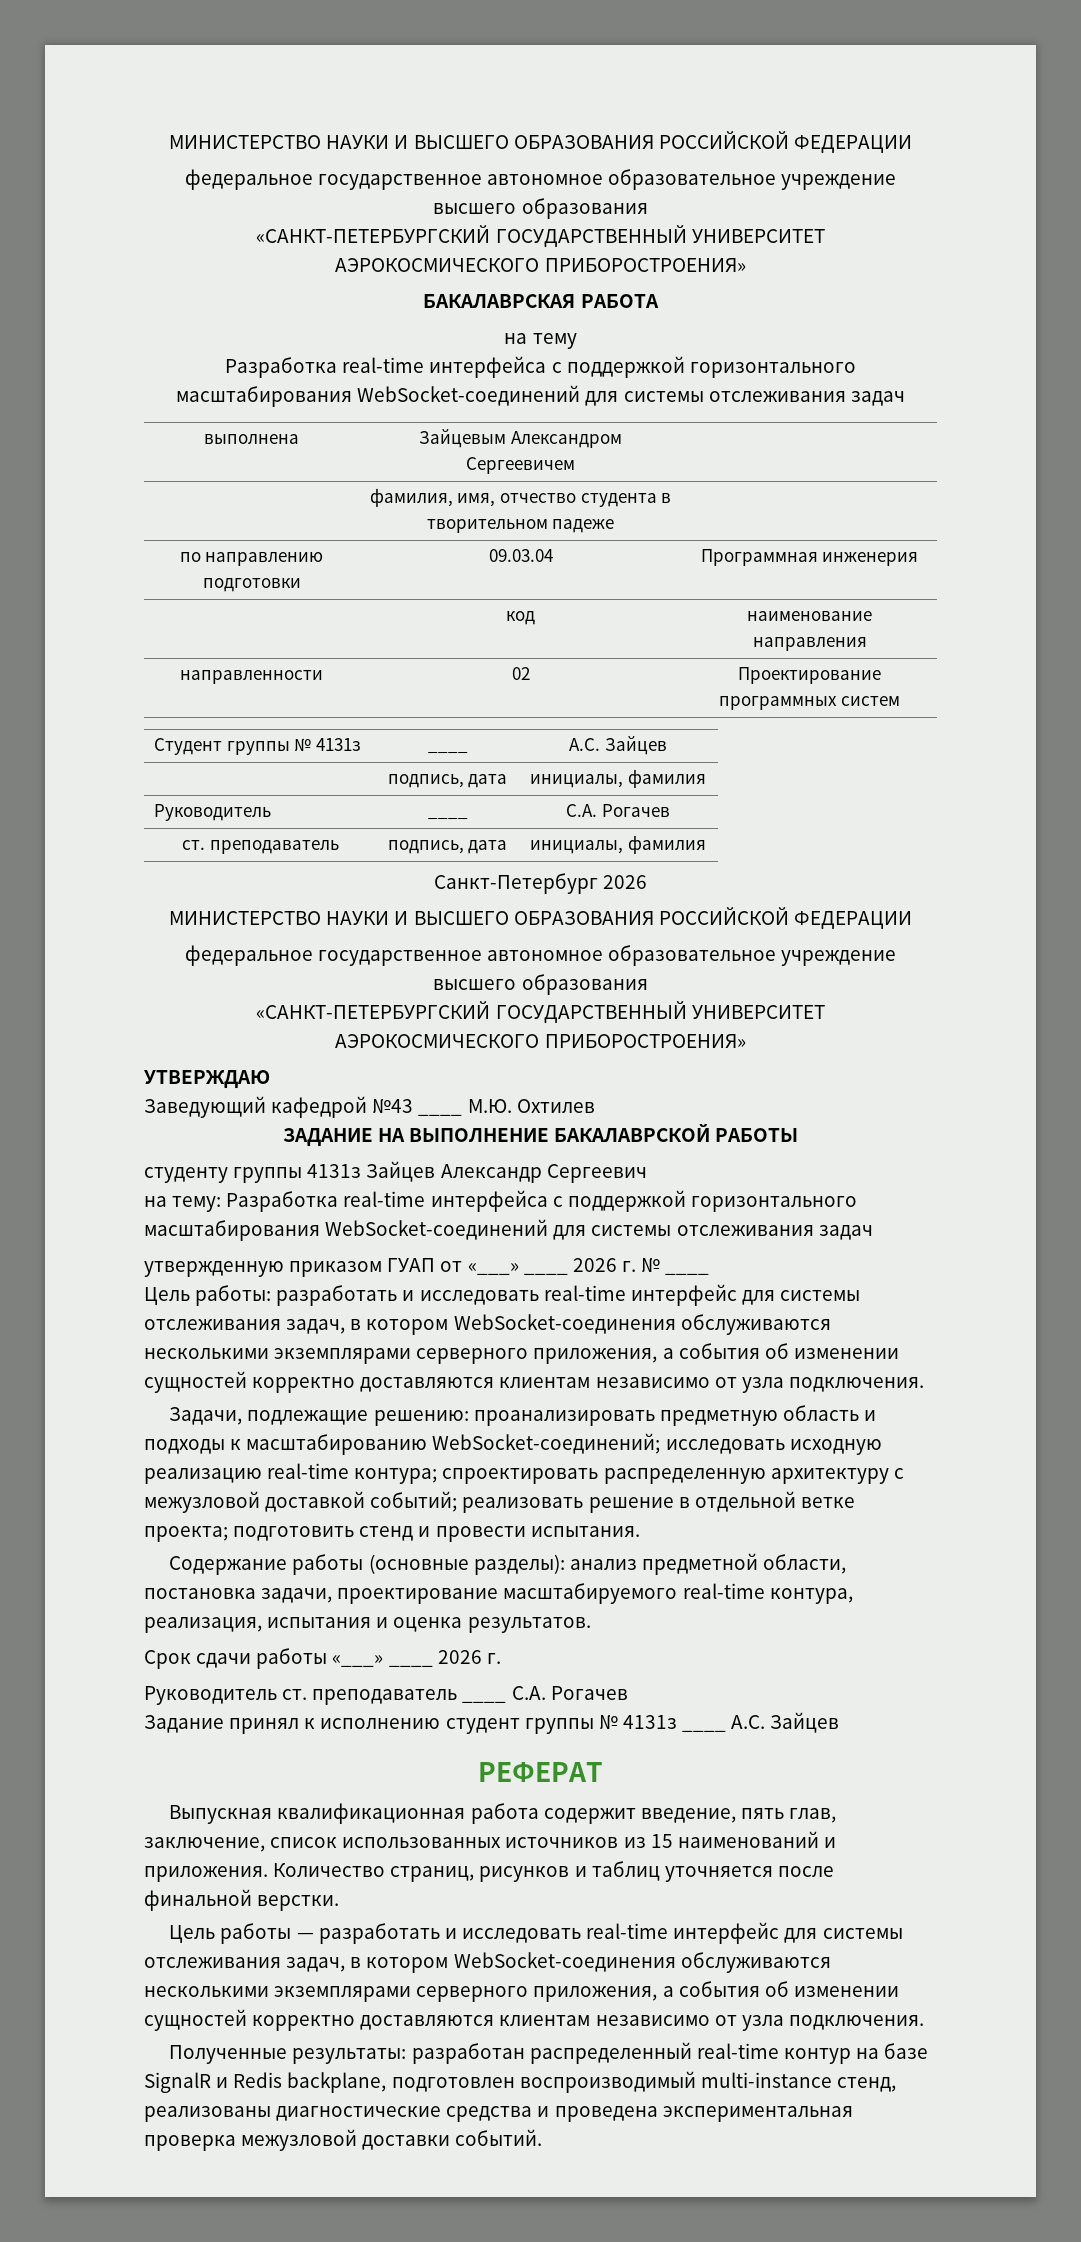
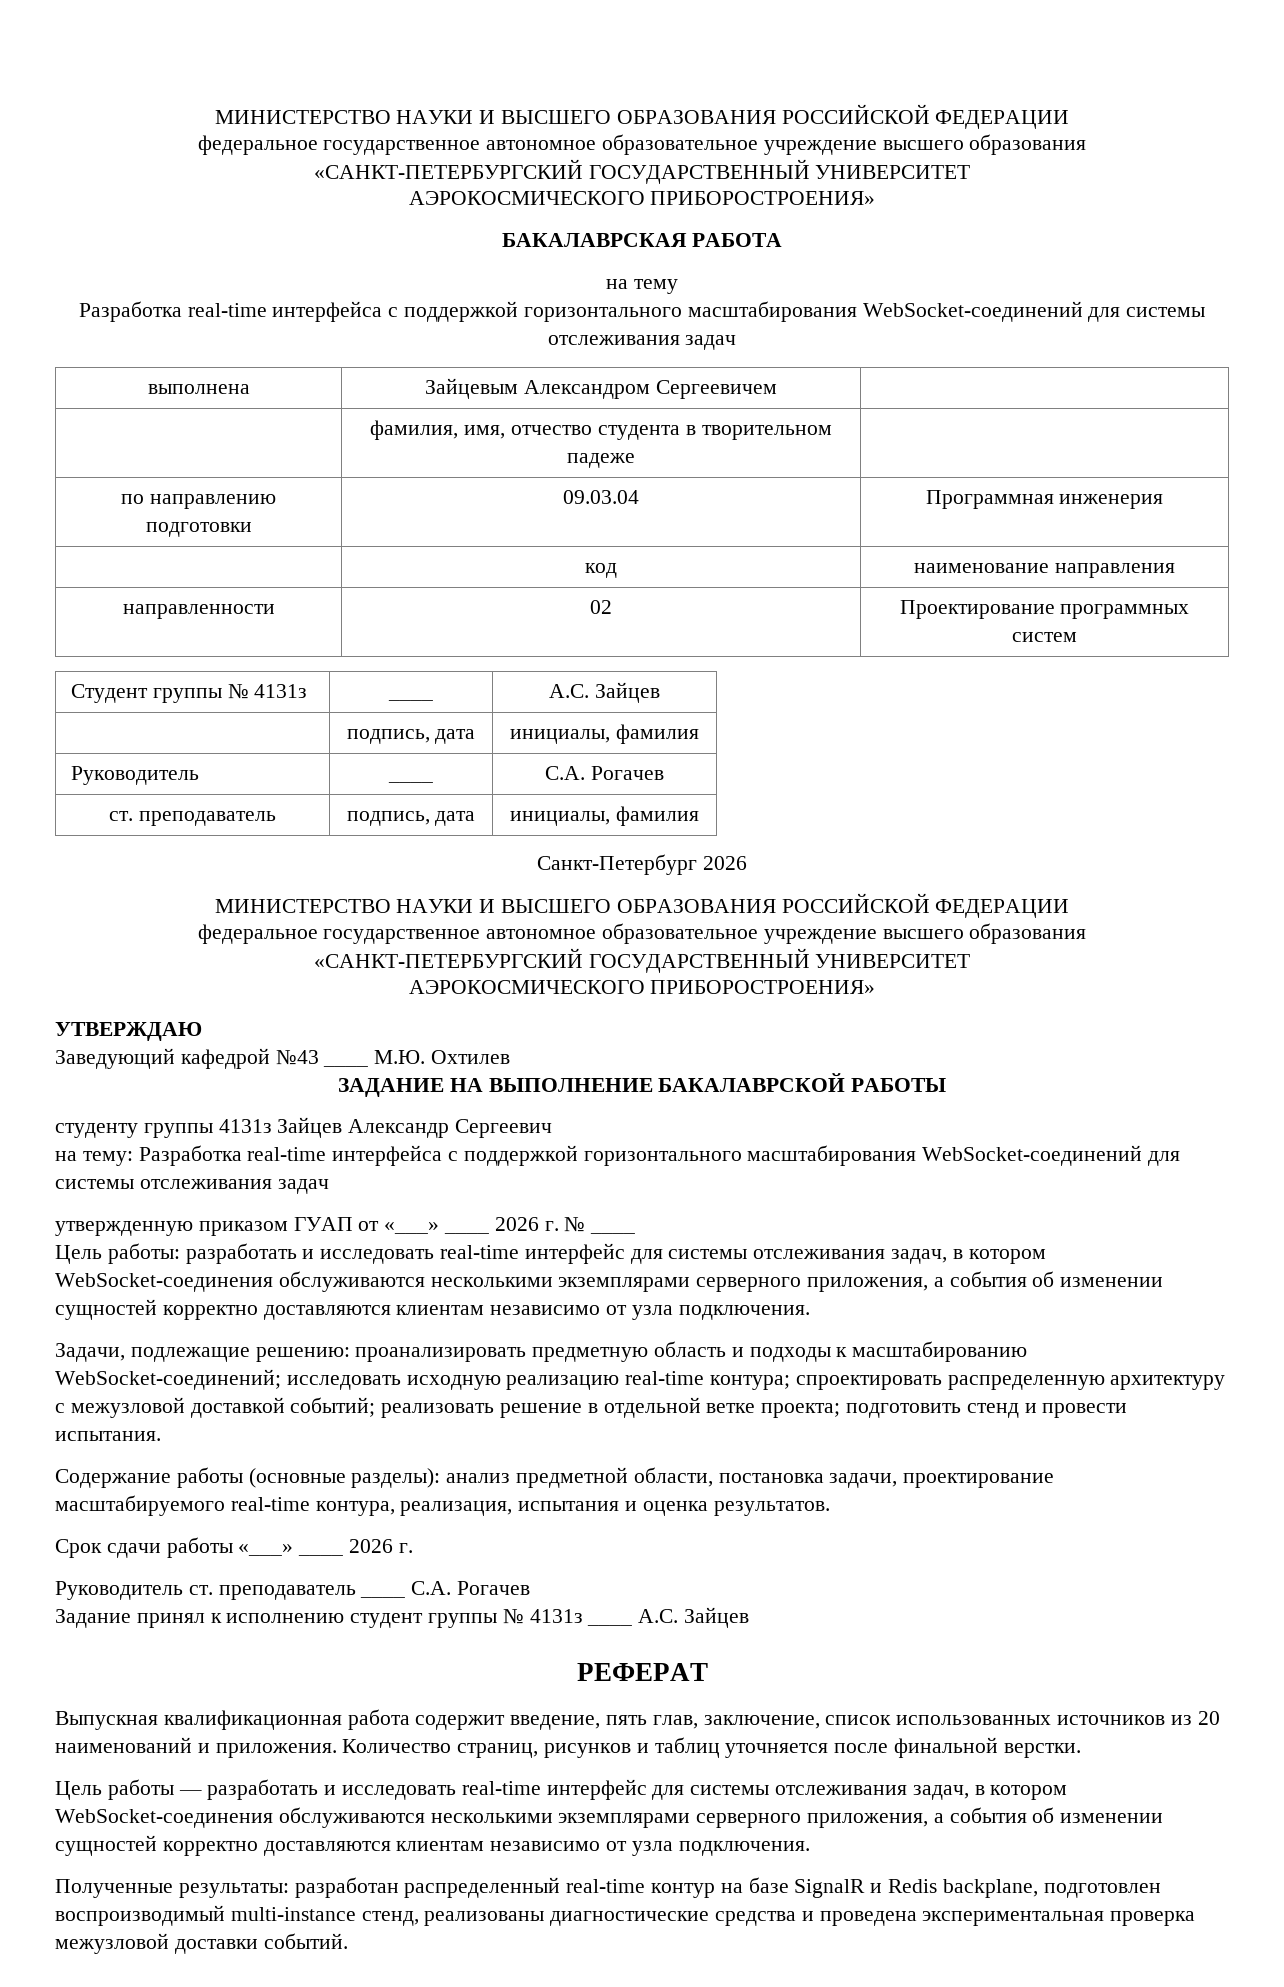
[650,1834,673,1848] 15 -> [1197,1711,1220,1725] 20

